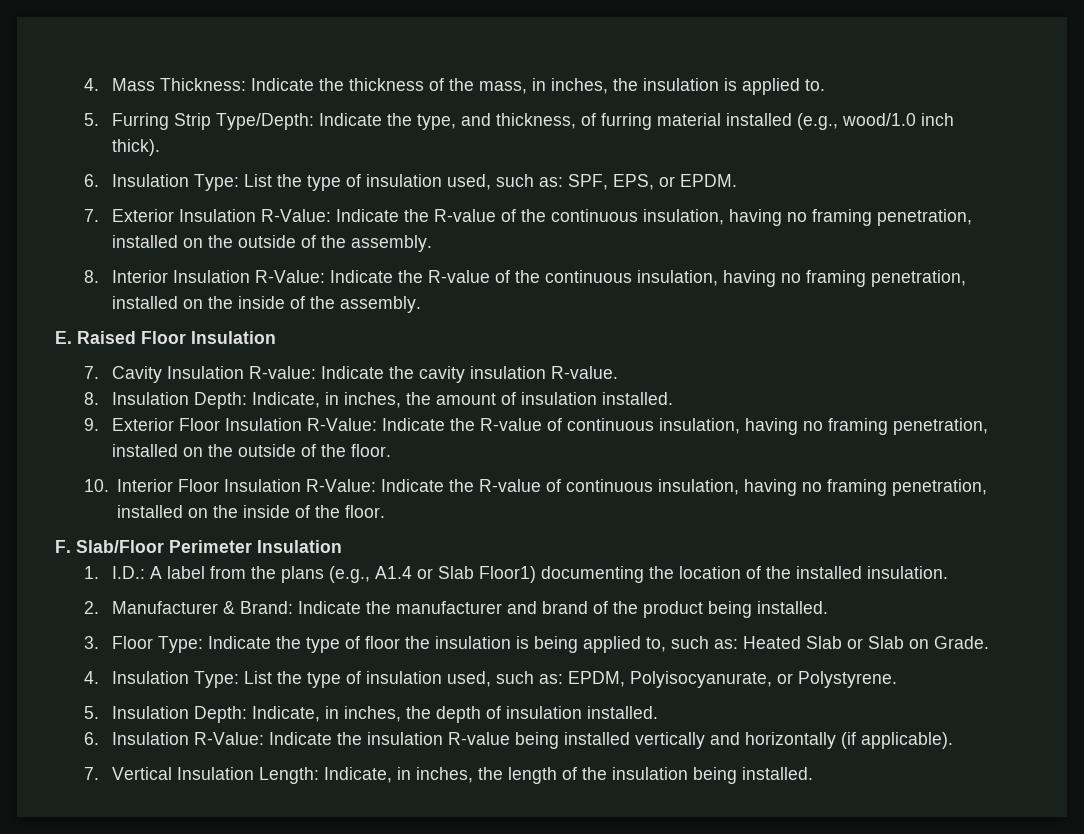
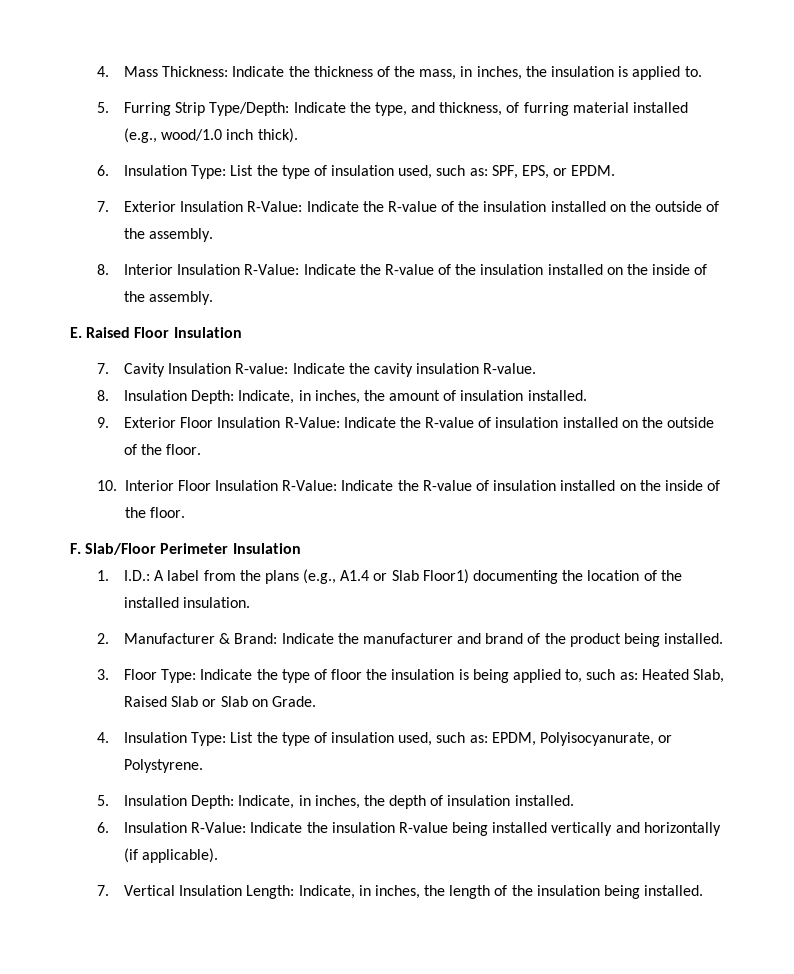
[551,209,973,226] continuous insulation, having no framing penetration, -> [483,201,547,212] insulation
[545,270,967,287] continuous insulation, having no framing penetration, -> [480,264,544,275] insulation
[567,418,989,435] continuous insulation, having no framing penetration, -> [495,417,559,428] insulation
[566,479,988,496] continuous insulation, having no framing penetration, -> [493,480,557,491] insulation
(802, 642) none -> [692,669,724,683] [123,696,167,707] Slab, Raised

